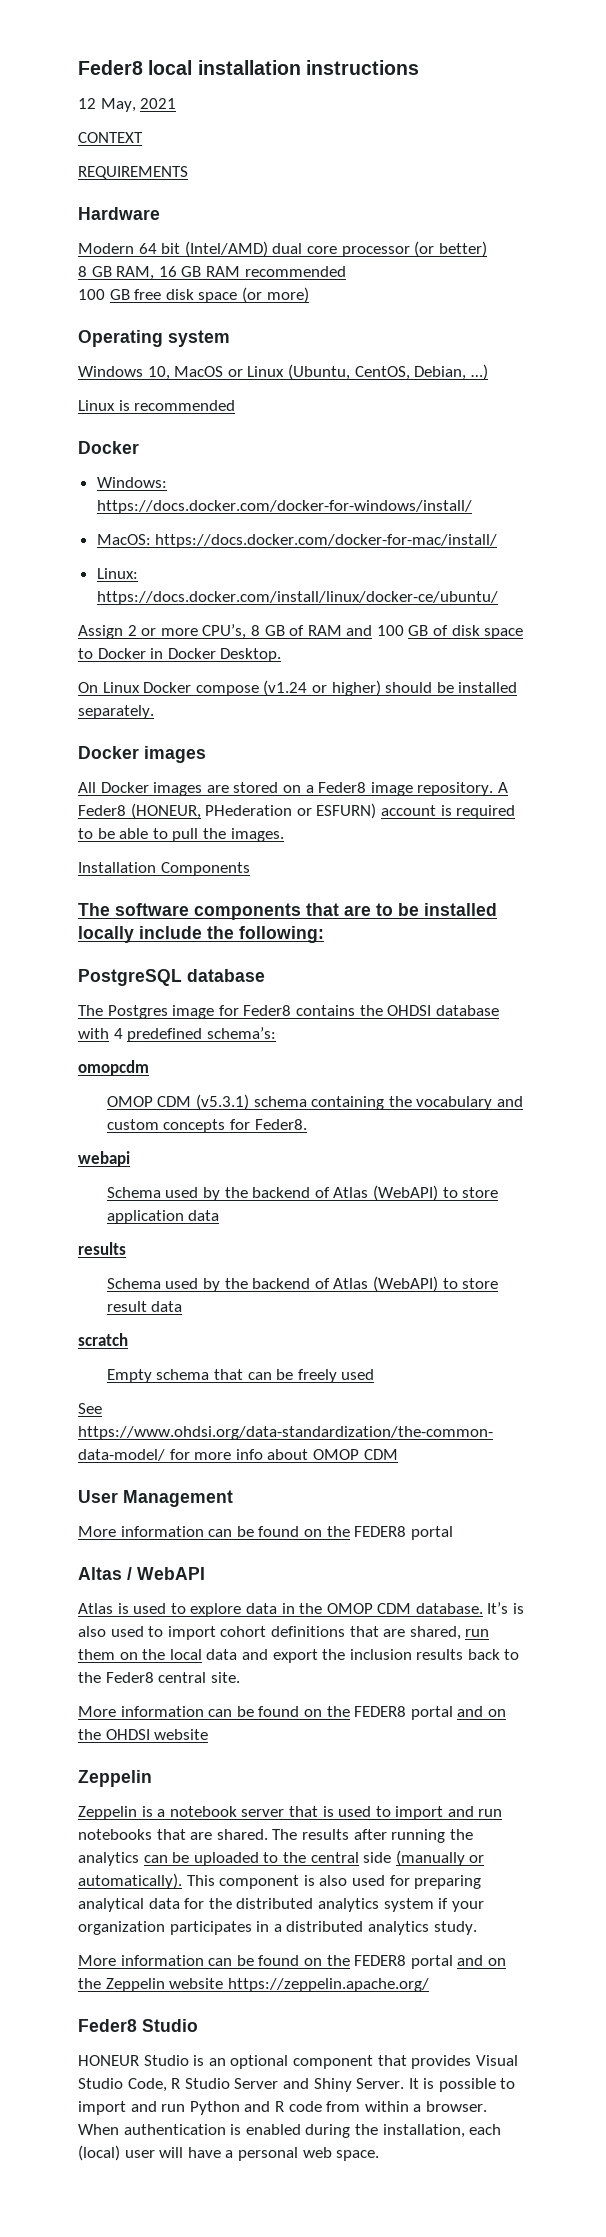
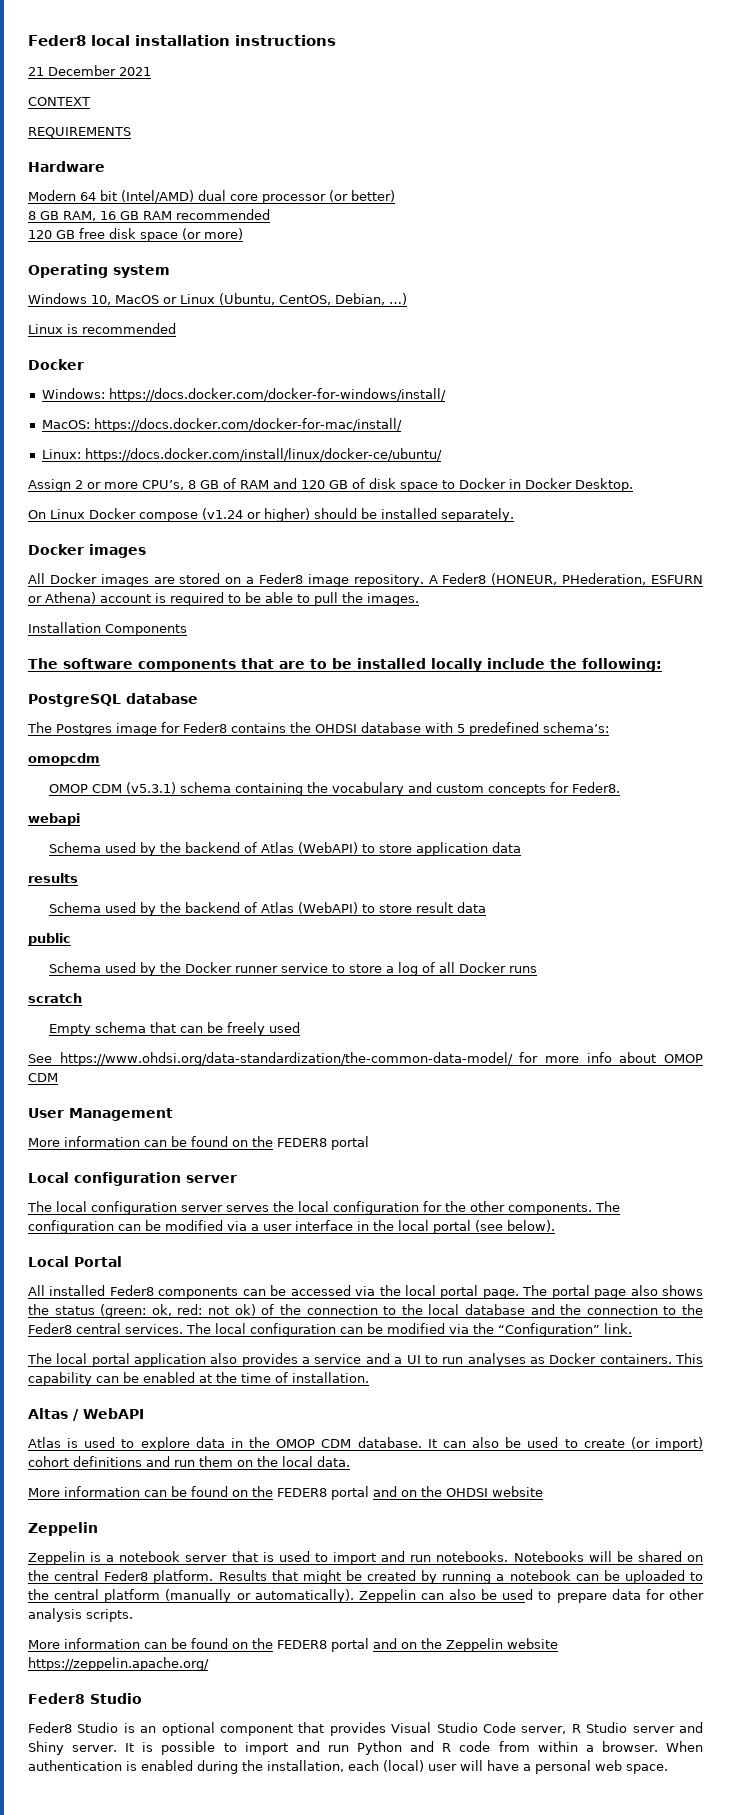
[78,98,136,112] 12 May, -> [28,65,116,76] 21 December
[78,289,105,300] 100 -> [28,230,52,239] 120
[376,625,404,636] 100 -> [301,480,325,489] 120
[205,803,377,819] PHederation or ESFURN) -> [562,573,703,585] [28,592,96,604] PHederation, ESFURN or Athena)
[113,1028,123,1039] 4 -> [457,724,465,733] 5
(183, 1306) none -> [28,933,71,946] [49,962,538,976] // public // Schema used by the Docker runner service to store a log of all Docker runs
(453, 1533) none -> [28,1172,237,1186] [27,1201,620,1215] [28,1220,555,1234] [28,1256,122,1267] [28,1285,703,1299] [28,1304,703,1318] [28,1323,632,1337] [27,1353,704,1367] [28,1372,369,1386] // Local configuration server // The local configuration server serves the local configuration for the other components. The configuration can be modified via a user interface in the local portal (see below). // Local Portal // All installed Feder8 components can be accessed via the local portal page. The portal page also shows the status (green: ok, red: not ok) of the connection to the local database and the connection to the Feder8 central services. The local configuration can be modified via the “Configuration” link. // The local portal application also provides a service and a UI to run analyses as Docker containers. This capability can be enabled at the time of installation.
[487,1602,525,1614] [78,1626,461,1640] It’s is also used to import cohort definitions that are shared, -> [427,1437,703,1451] [28,1456,170,1467] It can also be used to create (or import) cohort definitions and
[206,1649,520,1663] [78,1672,240,1683] data and export the inclusion results back to the Feder8 central site. -> [317,1456,350,1467] data.
[78,1829,473,1843] [78,1852,139,1866] notebooks that are shared. The results after running the analytics -> [436,1551,704,1562] [28,1570,571,1584] notebooks. Notebooks will be shared on the central Feder8 platform. Results that might be created by running a notebook
[363,1852,392,1863] side -> [104,1589,161,1603] platform
[186,1875,482,1889] [78,1898,484,1912] [78,1921,477,1935] This component is also used for preparing analytical data for the distributed analytics system if your organization participates in a distributed analytics study. -> [358,1589,704,1603] [28,1608,133,1622] Zeppelin can also be used to prepare data for other analysis scripts.
[78,2055,139,2066] HONEUR -> [28,1722,72,1733] Feder8
[127,2078,167,2092] Code, -> [482,1722,567,1734] Code server,
[234,2078,279,2089] Server -> [632,1726,675,1733] server
[356,2078,405,2089] Server. -> [72,1745,118,1752] server.

